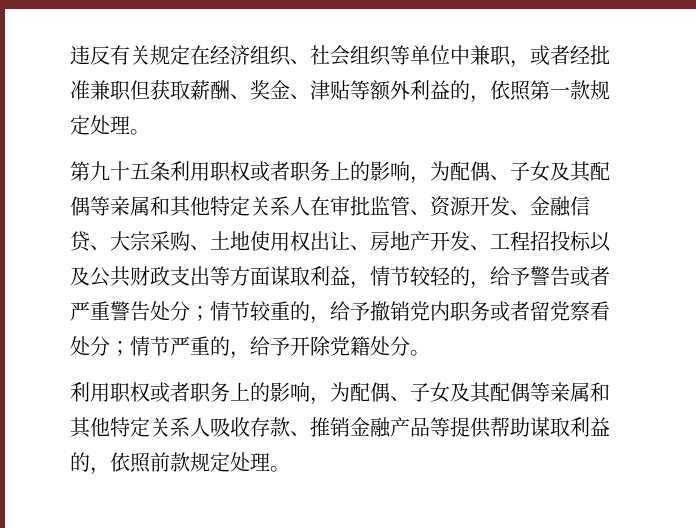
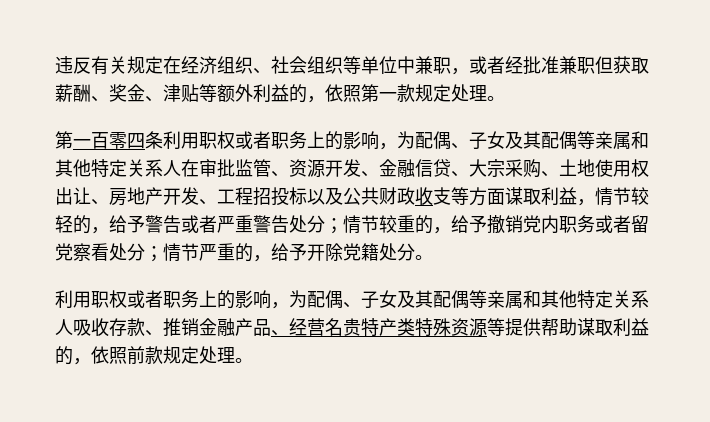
[90,161,150,181] 九十五 -> [73,132,145,149] 一百零四
[170,266,210,286] 支出 -> [415,187,451,206] 收支
(430, 427) none -> [271,318,487,337] 、经营名贵特产类特殊资源

